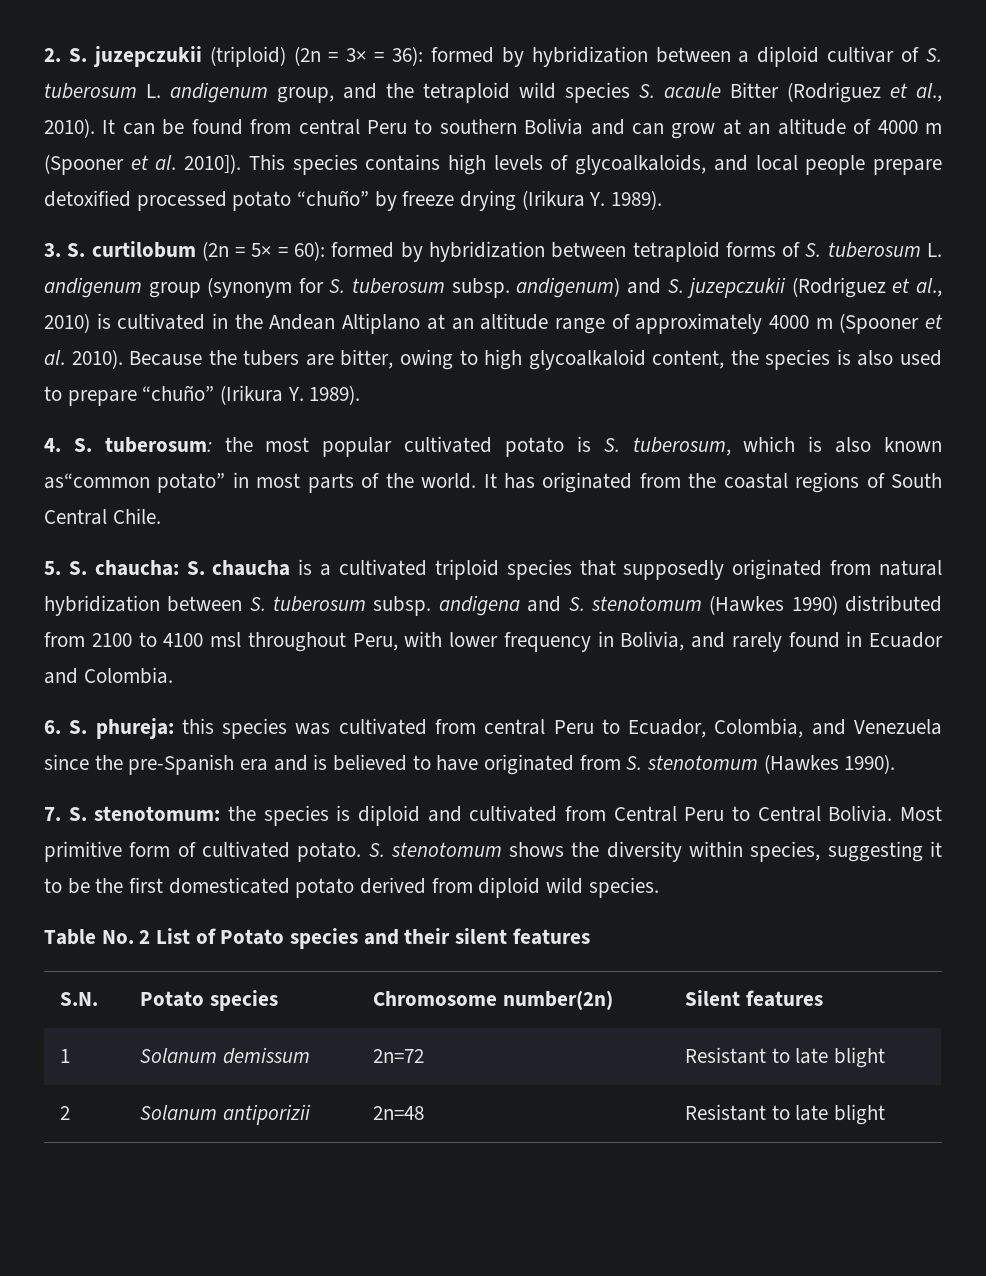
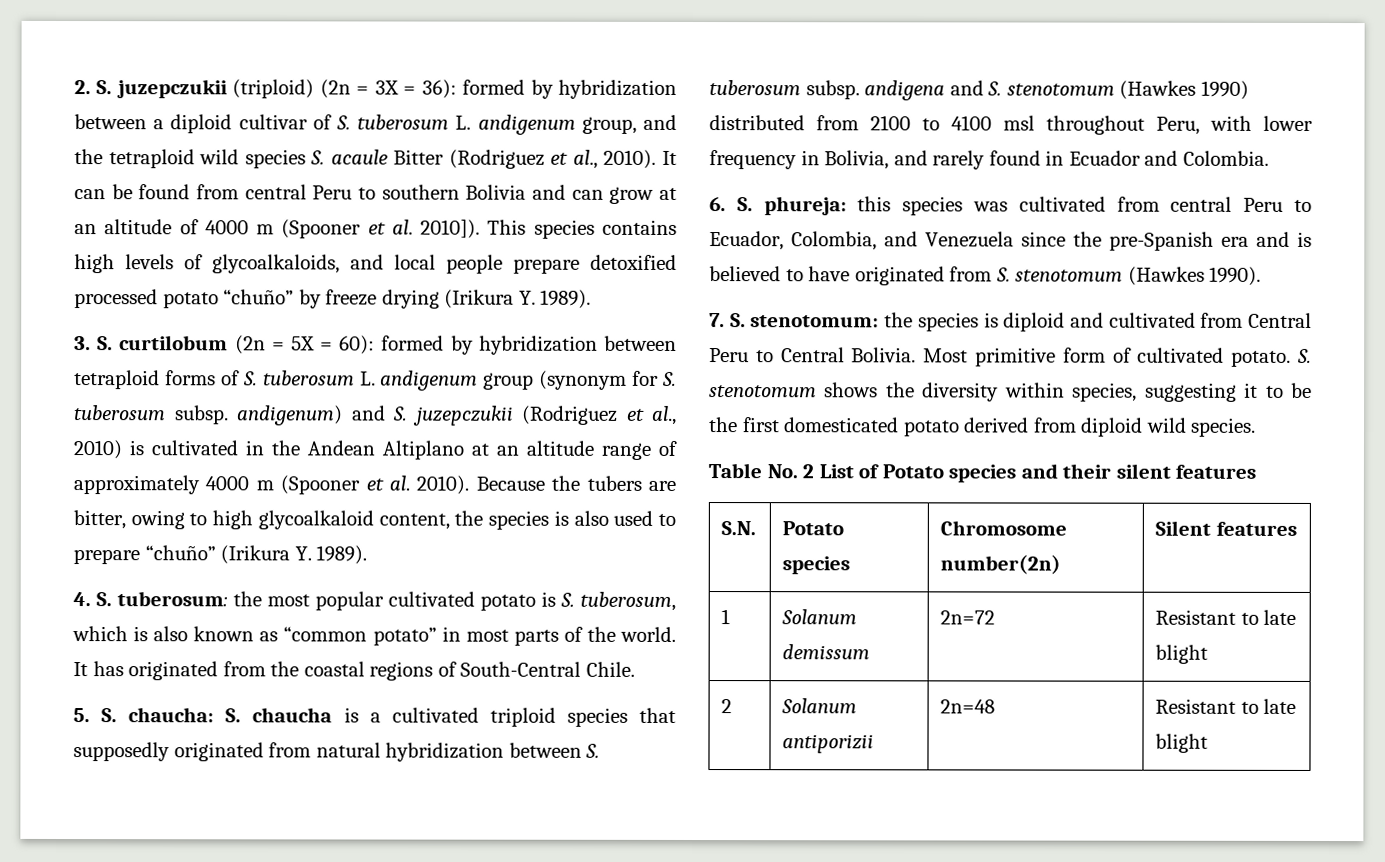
[346,48,367,62] 3× -> [374,80,399,95] 3X
[251,243,272,257] 5× -> [290,336,315,351] 5X
[44,473,150,489] as“common -> [259,626,368,642] as “common
[891,473,942,488] [44,509,107,525] South Central -> [460,661,582,677] South-Central

